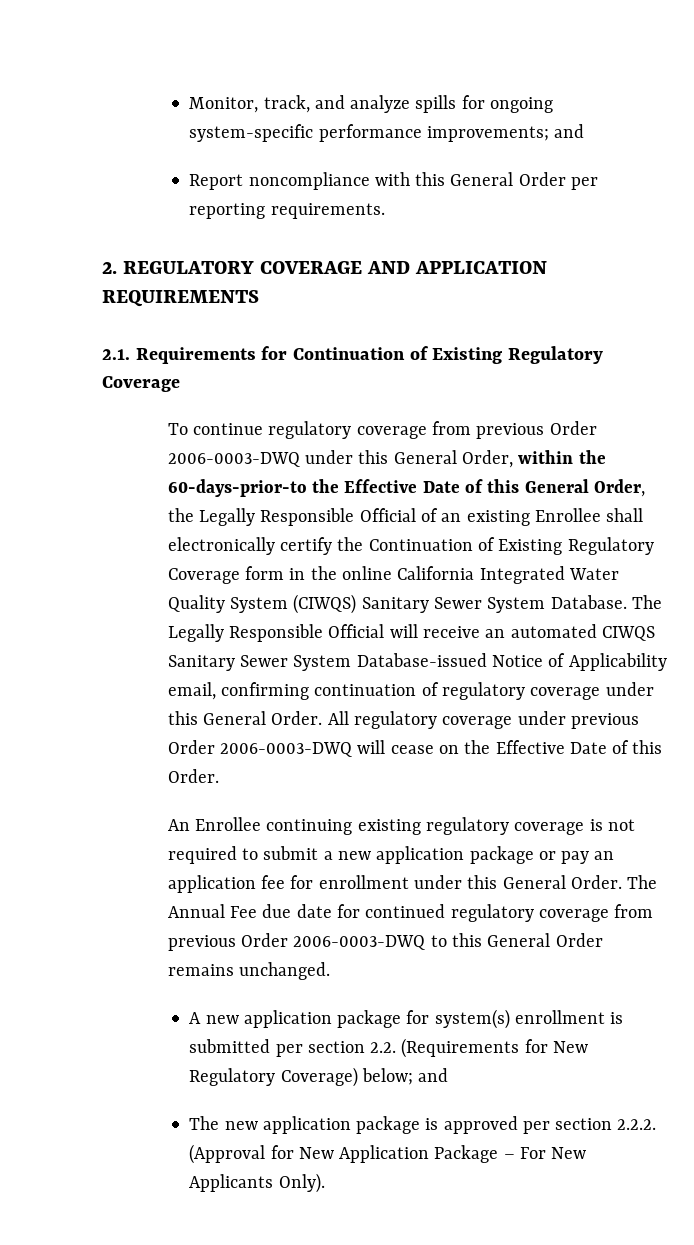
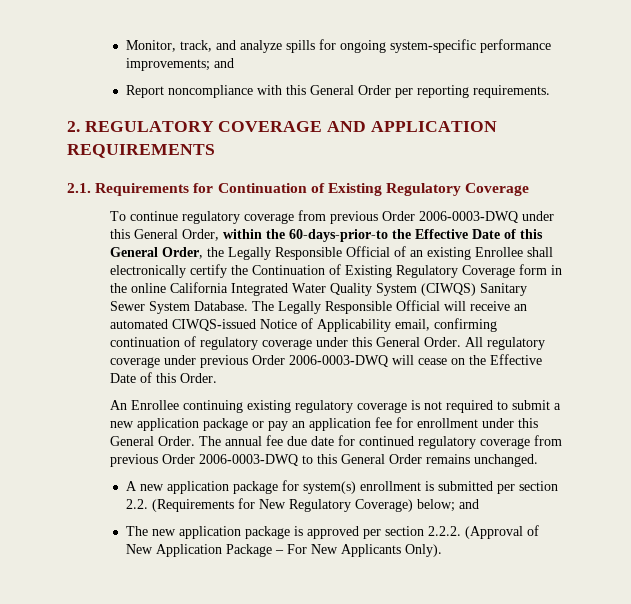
[601,626,655,641] [167,653,487,671] CIWQS Sanitary Sewer System Database-issued -> [172,319,257,331] CIWQS-issued
[167,904,258,918] Annual Fee -> [225,435,284,446] annual fee
[270,1145,294,1159] for -> [526,525,539,536] of

